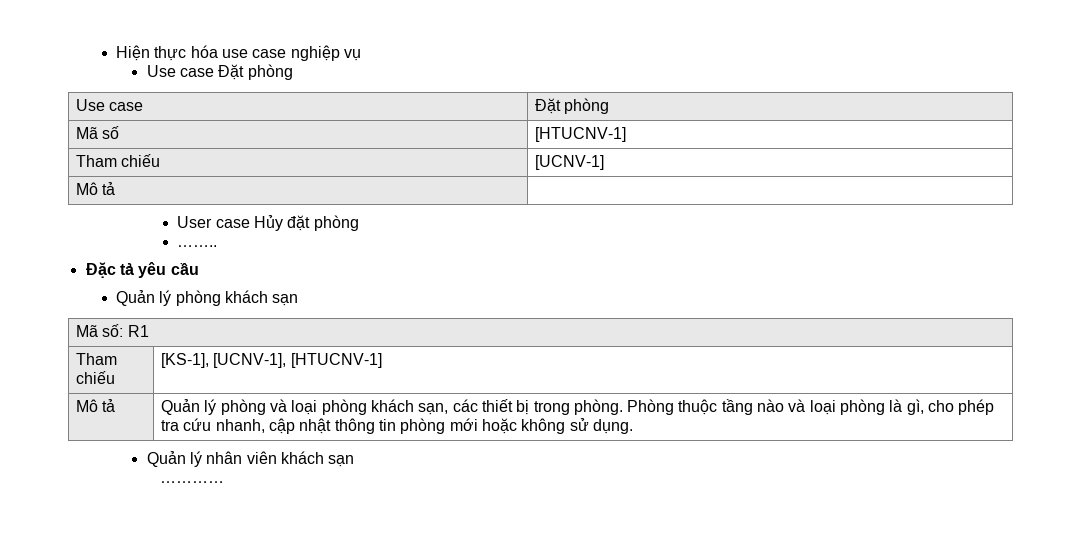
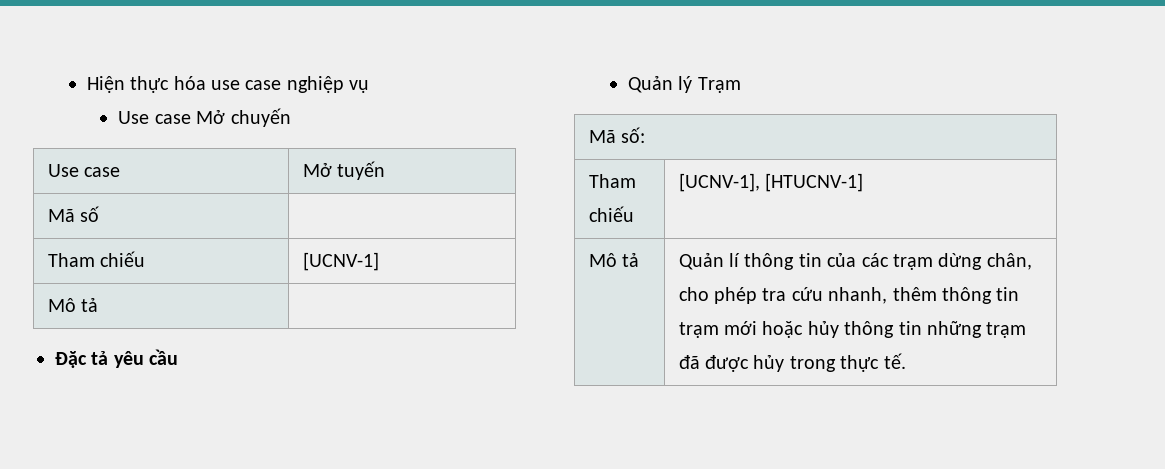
[218,64,293,80] Đặt phòng -> [196,108,291,127] Mở chuyến
[535,98,610,114] Đặt phòng -> [302,161,385,180] Mở tuyến
[535,127,627,142] [HTUCNV-1] -> (99, 214) none
[177,215,359,231] [177,245,218,247] // User case Hủy đặt phòng // …….. -> (98, 305) none
[175,290,299,306] phòng khách sạn -> [697,77,741,93] Trạm
[127,325,149,337] [76,353,118,365] [76,371,116,384] [161,353,210,368] R1 // Tham chiếu | [KS-1], -> [588,174,636,188] [588,206,634,222] // Tham chiếu |
[204,399,924,415] lý phòng và loại phòng khách sạn, các thiết bị trong phòng. Phòng thuộc tầng nào và loại phòng là gì, -> [728,253,1032,270] lí thông tin của các trạm dừng chân,
[268,418,446,434] cập nhật thông tin phòng -> [892,287,1020,304] [678,322,719,338] thêm thông tin trạm
[521,418,633,434] [146,451,355,467] [159,481,224,483] không sử dụng. // Quản lý nhân viên khách sạn // ………… -> [807,321,1027,338] [678,353,906,372] hủy thông tin những trạm đã được hủy trong thực tế.

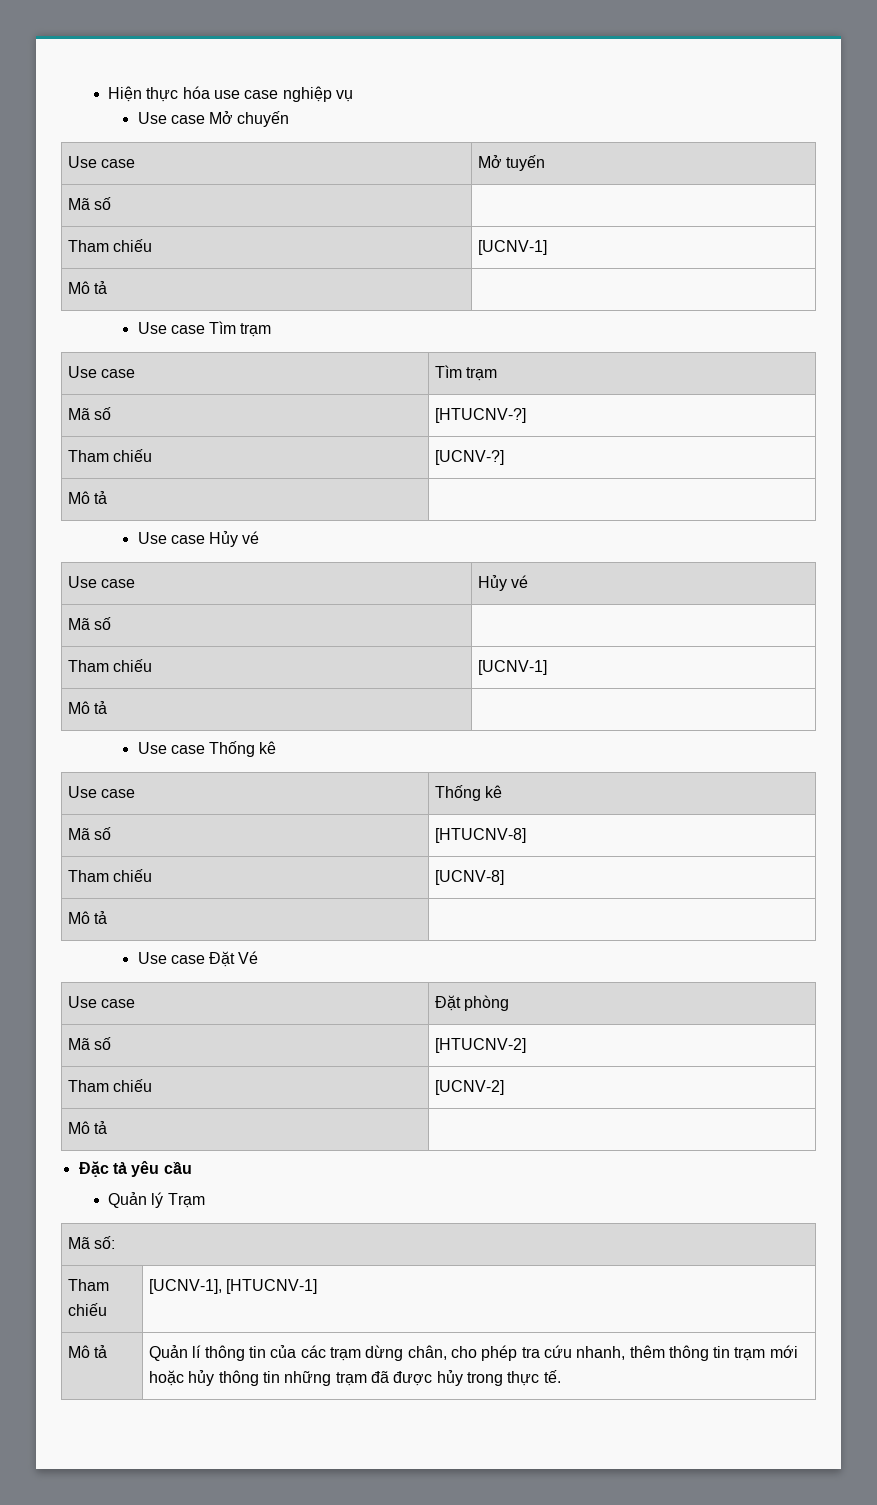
(98, 305) none -> [137,321,272,337] [68,366,136,378] [435,365,498,381] [68,407,112,420] [435,408,527,423] [68,449,153,462] [435,450,505,465] [68,491,108,504] [137,531,260,547] [68,576,136,588] [478,575,529,591] [68,617,112,630] [68,659,153,672] [478,660,548,675] [68,701,108,714] [137,741,277,757] [68,786,136,798] [435,785,503,801] [68,827,112,840] [435,828,527,843] [68,869,153,882] [435,870,505,885] [68,911,108,924] [137,951,259,967] [68,996,136,1008] [435,995,510,1011] [68,1037,112,1050] [435,1038,527,1053] [68,1079,153,1092] [435,1080,505,1095] [68,1121,108,1134] // Use case Tìm trạm // Use case | Tìm trạm // Mã số | [HTUCNV-?] // Tham chiếu | [UCNV-?] // Mô tả | // Use case Hủy vé // Use case | Hủy vé // Mã số | // Tham chiếu | [UCNV-1] // Mô tả | // Use case Thống kê // Use case | Thống kê // Mã số | [HTUCNV-8] // Tham chiếu | [UCNV-8] // Mô tả | // Use case Đặt Vé // Use case | Đặt phòng // Mã số | [HTUCNV-2] // Tham chiếu | [UCNV-2] // Mô tả |

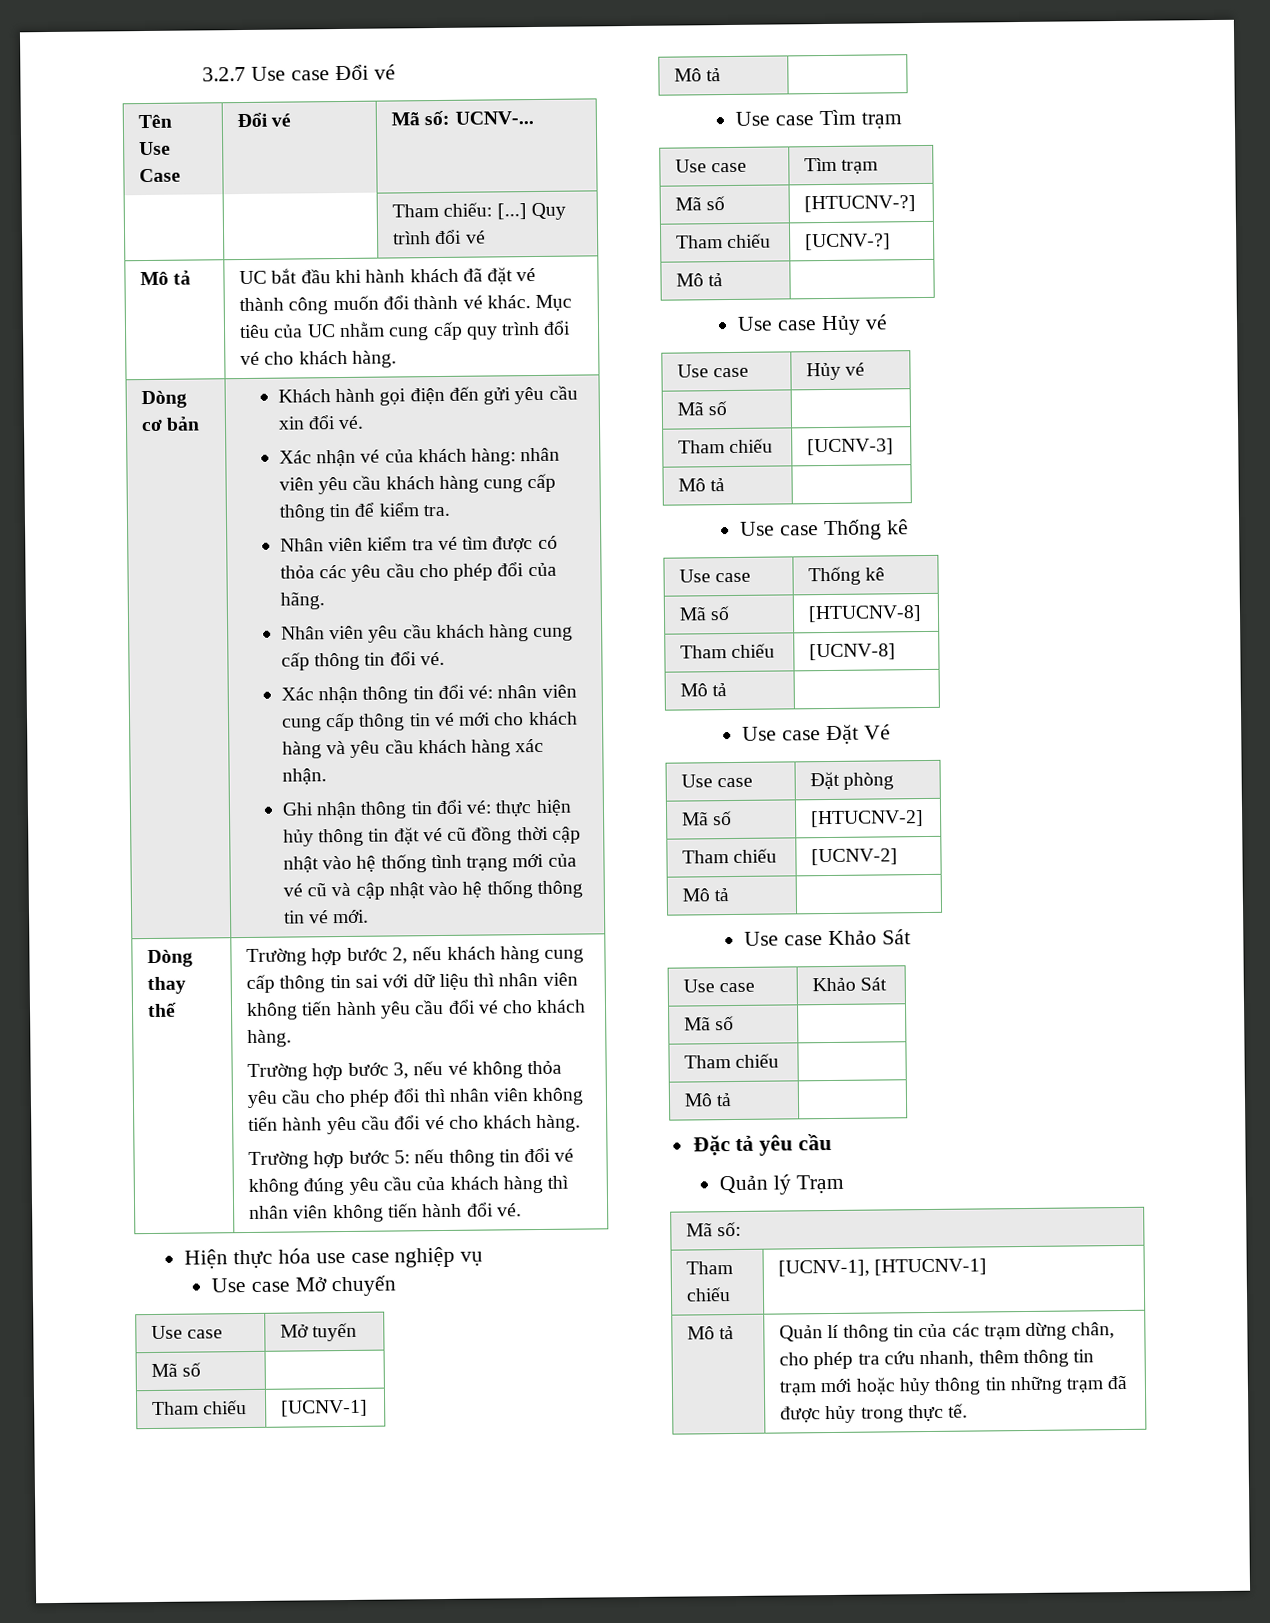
(108, 94) none -> [202,64,396,82] [138,114,173,129] [139,141,172,156] [139,168,182,183] [237,112,292,128] [391,110,534,126] [392,202,567,221] [393,229,486,245] [140,270,192,286] [239,267,537,285] [239,294,573,315] [239,320,572,341] [240,350,398,368] [141,390,188,409] [141,416,201,432] [277,385,578,406] [277,415,365,430] [278,447,561,467] [278,473,557,495] [278,502,450,522] [279,535,558,553] [279,562,557,582] [279,592,325,610] [280,624,574,643] [280,651,445,671] [280,684,577,704] [281,711,578,732] [281,738,545,759] [281,768,327,785] [281,799,572,819] [282,826,581,847] [282,853,577,873] [282,880,583,900] [283,909,370,924] [147,949,194,968] [147,976,187,995] [147,1002,178,1018] [246,945,585,967] [246,972,578,994] [246,999,587,1021] [247,1029,293,1048] [247,1060,563,1082] [247,1087,585,1109] [248,1114,582,1135] [248,1147,575,1169] [248,1175,570,1196] [249,1202,522,1223] 3.2.7 Use case Đổi vé // Tên Use Case | Đổi vé | Mã số: UCNV-... // | | Tham chiếu: [...] Quy trình đổi vé // Mô tả | UC bắt đầu khi hành khách đã đặt vé thành công muốn đổi thành vé khác. Mục tiêu của UC nhằm cung cấp quy trình đổi vé cho khách hàng. // Dòng cơ bản | Khách hành gọi điện đến gửi yêu cầu xin đổi vé. // Xác nhận vé của khách hàng: nhân viên yêu cầu khách hàng cung cấp thông tin để kiểm tra. // Nhân viên kiểm tra vé tìm được có thỏa các yêu cầu cho phép đổi của hãng. // Nhân viên yêu cầu khách hàng cung cấp thông tin đổi vé. // Xác nhận thông tin đổi vé: nhân viên cung cấp thông tin vé mới cho khách hàng và yêu cầu khách hàng xác nhận. // Ghi nhận thông tin đổi vé: thực hiện hủy thông tin đặt vé cũ đồng thời cập nhật vào hệ thống tình trạng mới của vé cũ và cập nhật vào hệ thống thông tin vé mới. // Dòng thay thế | Trường hợp bước 2, nếu khách hàng cung cấp thông tin sai với dữ liệu thì nhân viên không tiến hành yêu cầu đổi vé cho khách hàng. // Trường hợp bước 3, nếu vé không thỏa yêu cầu cho phép đổi thì nhân viên không tiến hành yêu cầu đổi vé cho khách hàng. // Trường hợp bước 5: nếu thông tin đổi vé không đúng yêu cầu của khách hàng thì nhân viên không tiến hành đổi vé. //
[478,660,548,675] [UCNV-1] -> [807,438,895,456] [UCNV-3]
(108, 1127) none -> [744,929,911,946] [683,979,756,993] [812,977,888,992] [684,1015,735,1031] [684,1053,780,1069] [684,1093,733,1107] // Use case Khảo Sát // Use case | Khảo Sát // Mã số | // Tham chiếu | // Mô tả |

